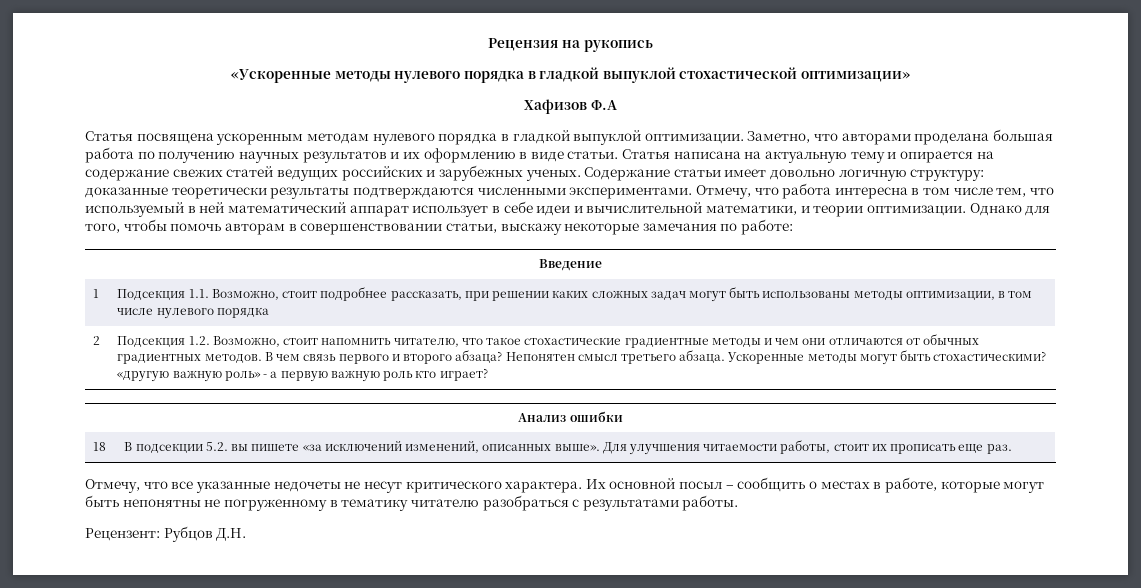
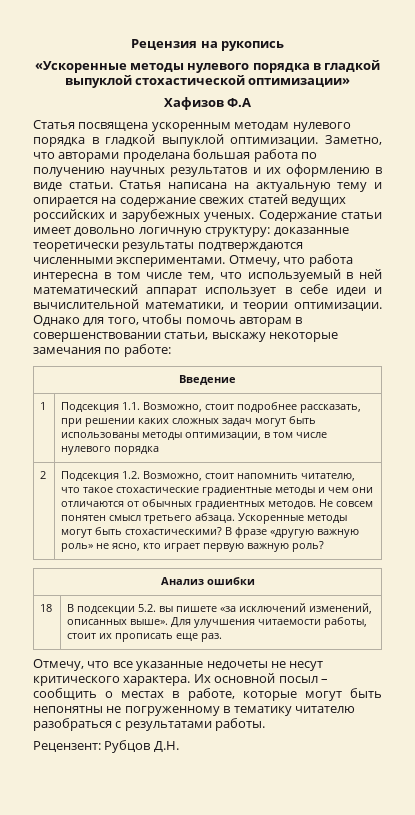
[264,350,575,364] В чем связь первого и второго абзаца? Непонятен -> [319,499,374,507] [61,515,107,521] Не совсем понятен
(1047, 356) none -> [225,527,268,538] В фразе
[263,368,488,382] - а первую важную роль кто играет? -> [96,541,325,552] не ясно, кто играет первую важную роль?

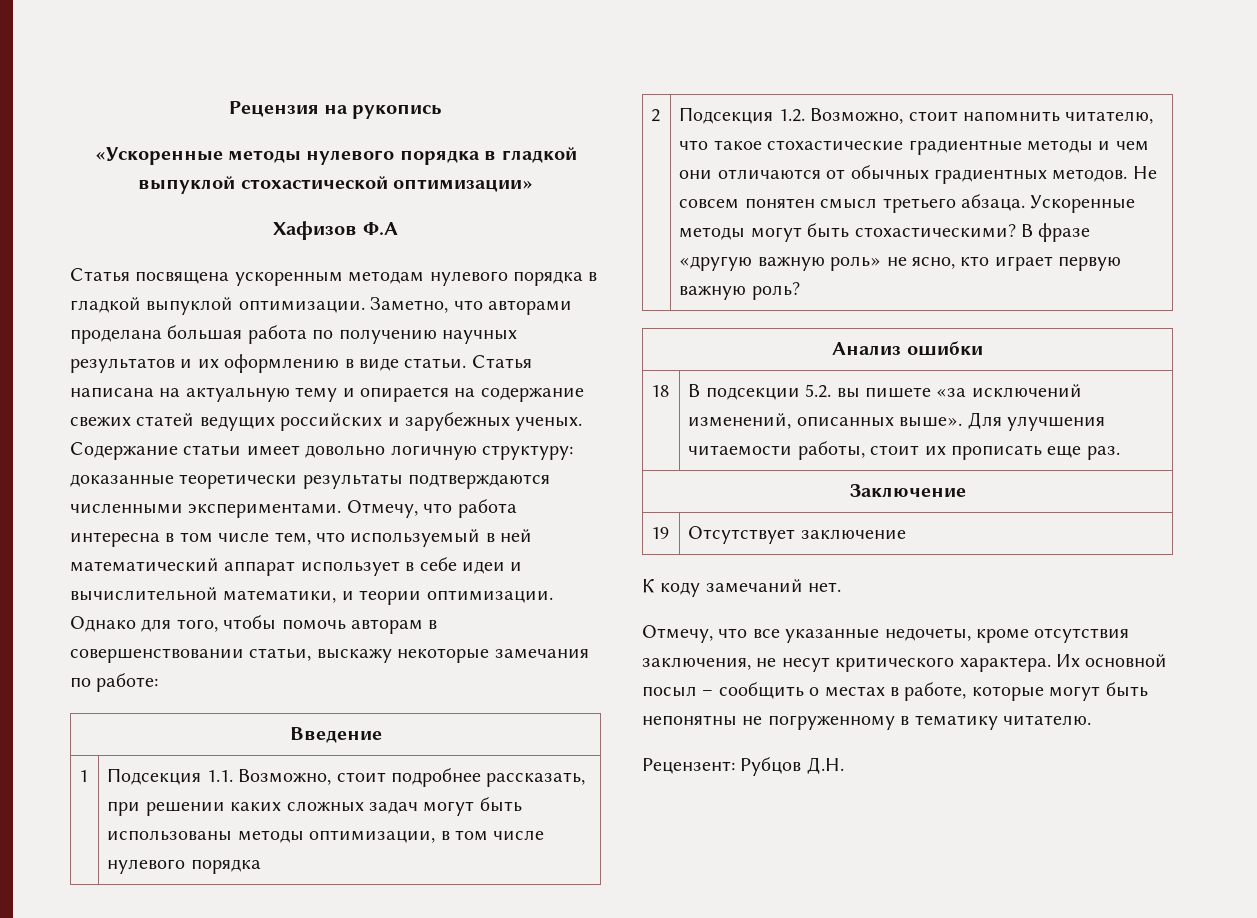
(223, 637) none -> [849,484,966,497] [651,527,670,539] [688,526,906,544] [642,579,842,597] // Заключение // 19 | Отсутствует заключение // К коду замечаний нет.
[206,661,268,670] недочеты -> [884,628,1130,643] [642,657,751,670] недочеты, кроме отсутствия заключения,
[294,706,355,713] [33,718,266,731] читателю разобраться с результатами работы. -> [1003,715,1091,725] читателю.

